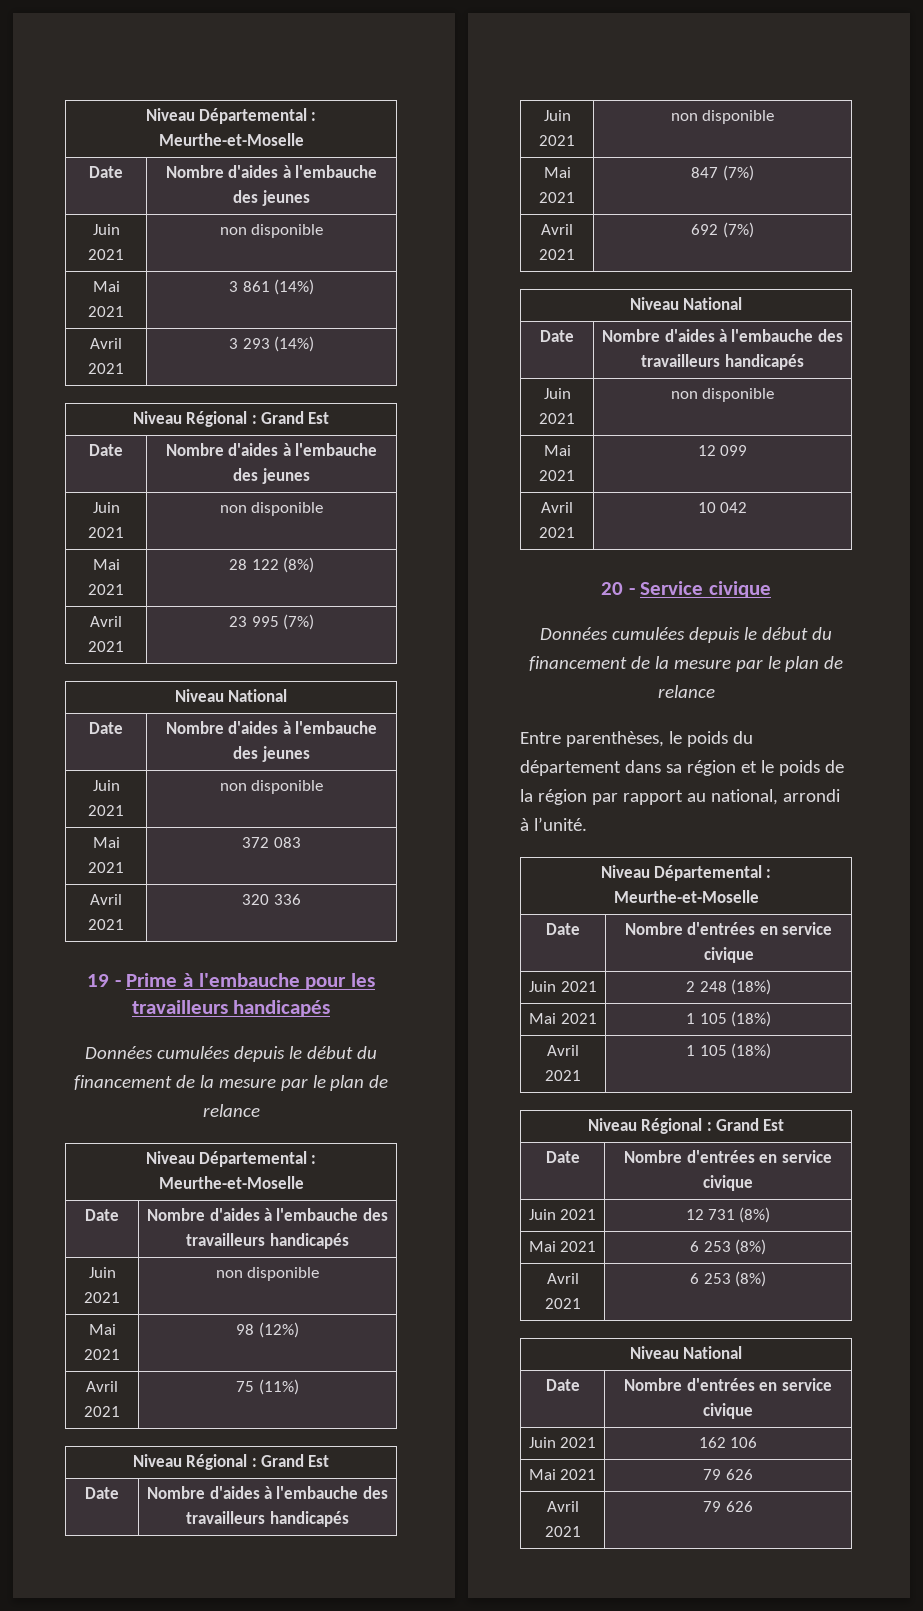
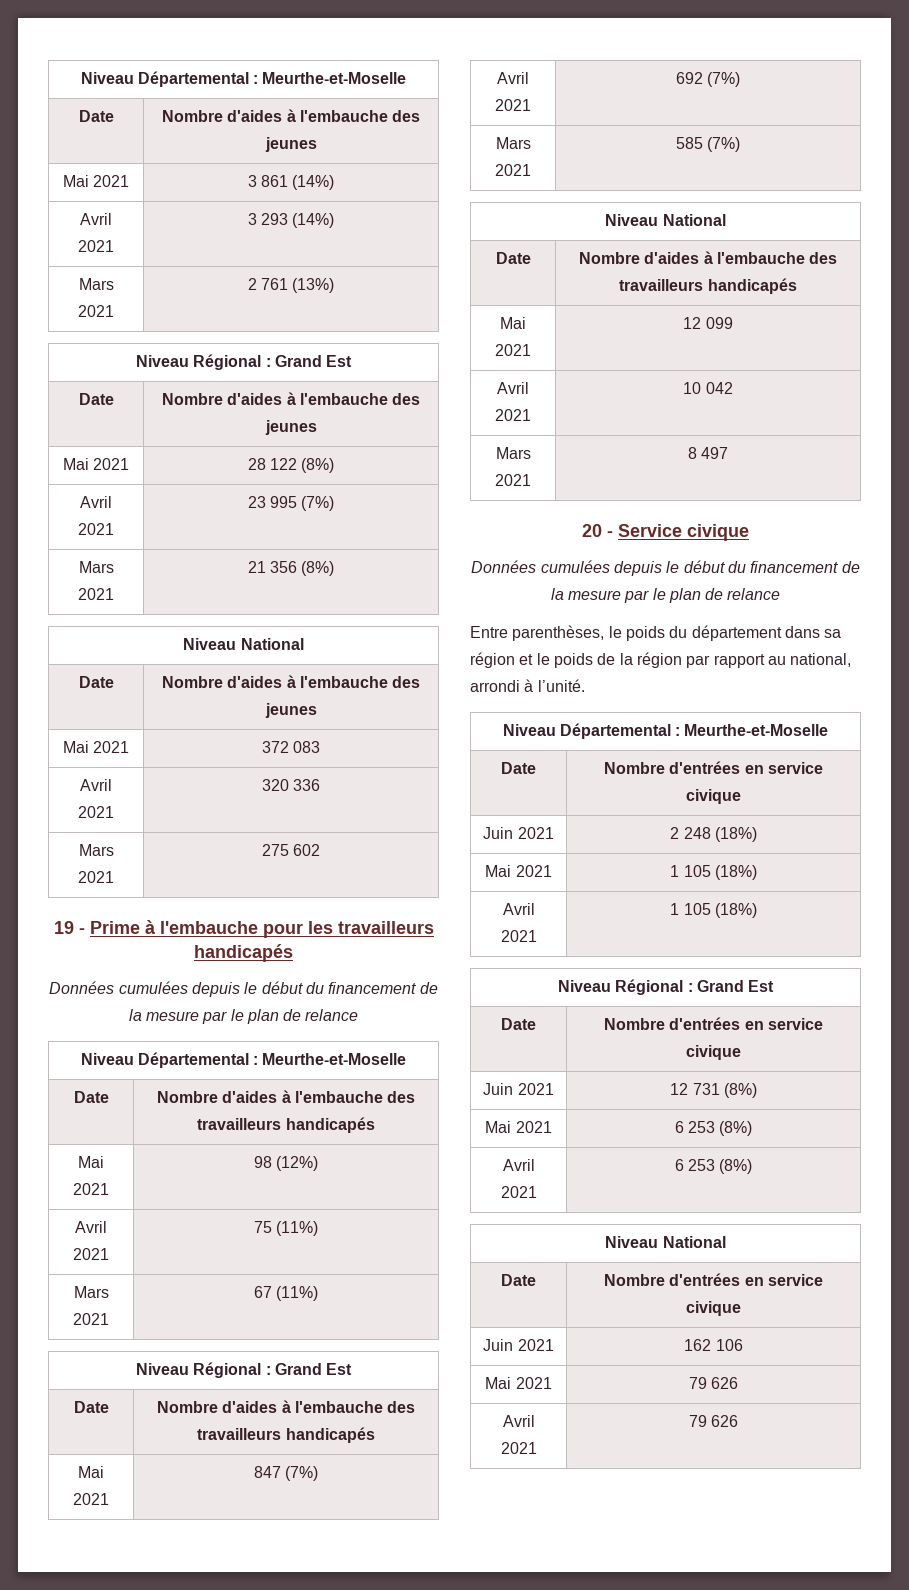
[92,224,120,235] [88,249,124,260] [219,224,324,238] // Juin 2021 | non disponible -> (317, 144) none
(314, 344) none -> [78,278,114,290] [78,305,114,317] [247,278,335,293] // Mars 2021 | 2 761 (13%)
[92,502,120,513] [88,527,124,538] [219,502,324,516] // Juin 2021 | non disponible -> (317, 427) none
(314, 622) none -> [78,561,114,573] [78,588,114,600] [247,561,335,576] // Mars 2021 | 21 356 (8%)
[92,780,120,791] [88,805,124,816] [219,780,324,794] // Juin 2021 | non disponible -> (317, 710) none
(301, 899) none -> [78,844,114,856] [78,871,114,883] [261,844,321,856] // Mars 2021 | 275 602
[88,1267,116,1278] [84,1292,120,1303] [215,1267,320,1281] // Juin 2021 | non disponible -> (375, 1125) none
(299, 1387) none -> [73,1286,109,1298] [73,1313,109,1325] [253,1286,319,1301] // Mars 2021 | 67 (11%)
[543,110,571,121] [539,135,575,146] [670,110,775,124] // Juin 2021 | non disponible -> (375, 1435) none
(754, 230) none -> [495,137,531,149] [495,164,531,176] [675,137,741,152] // Mars 2021 | 585 (7%)
[543,388,571,399] [539,413,575,424] [670,388,775,402] // Juin 2021 | non disponible -> (797, 286) none
(748, 507) none -> [495,447,531,459] [495,474,531,486] [687,447,729,459] // Mars 2021 | 8 497

